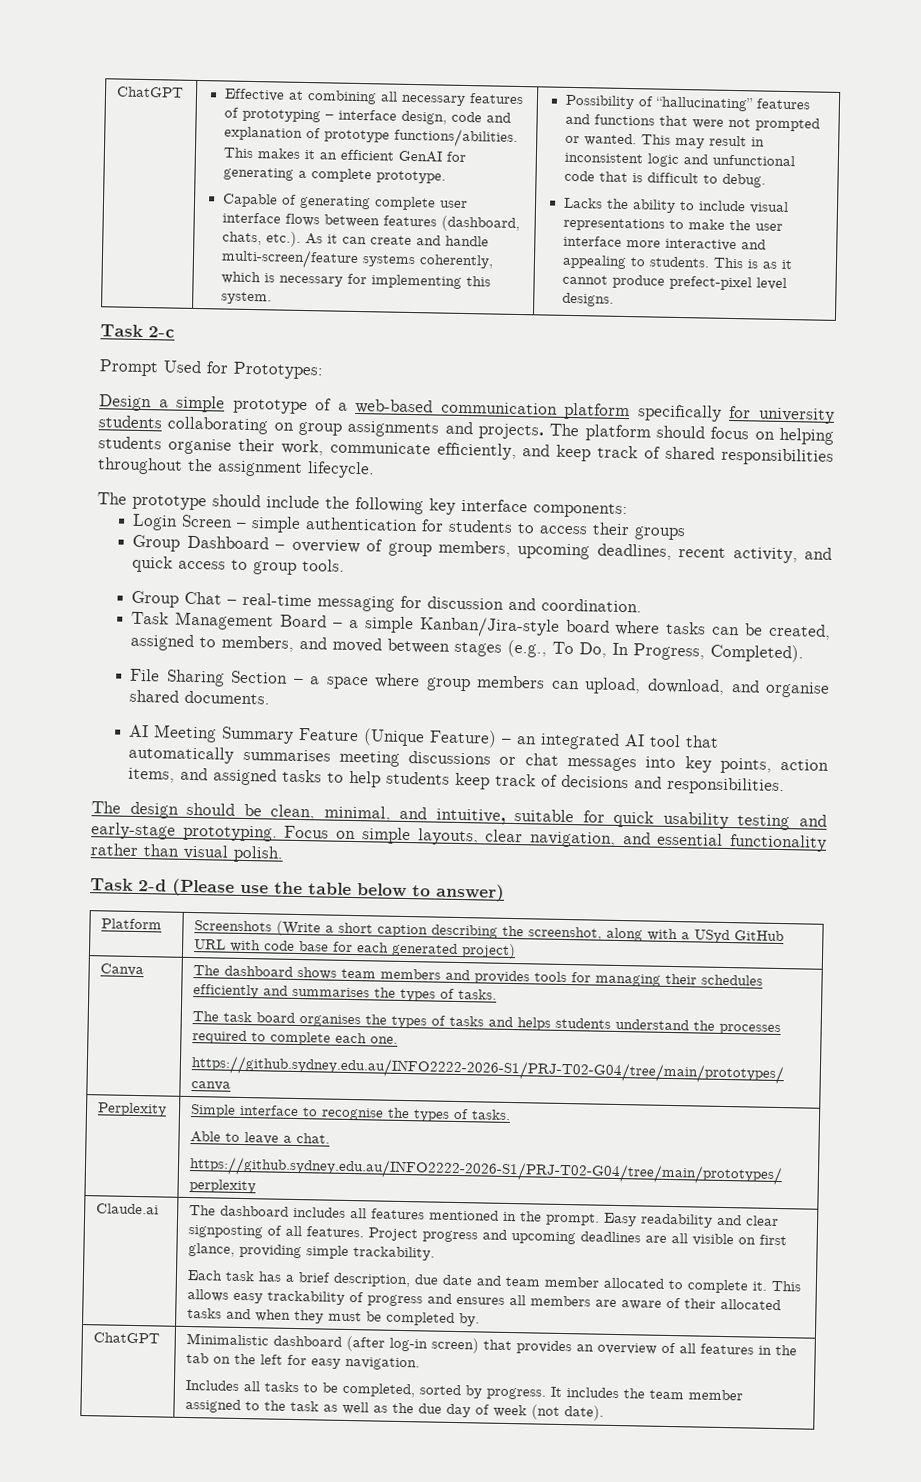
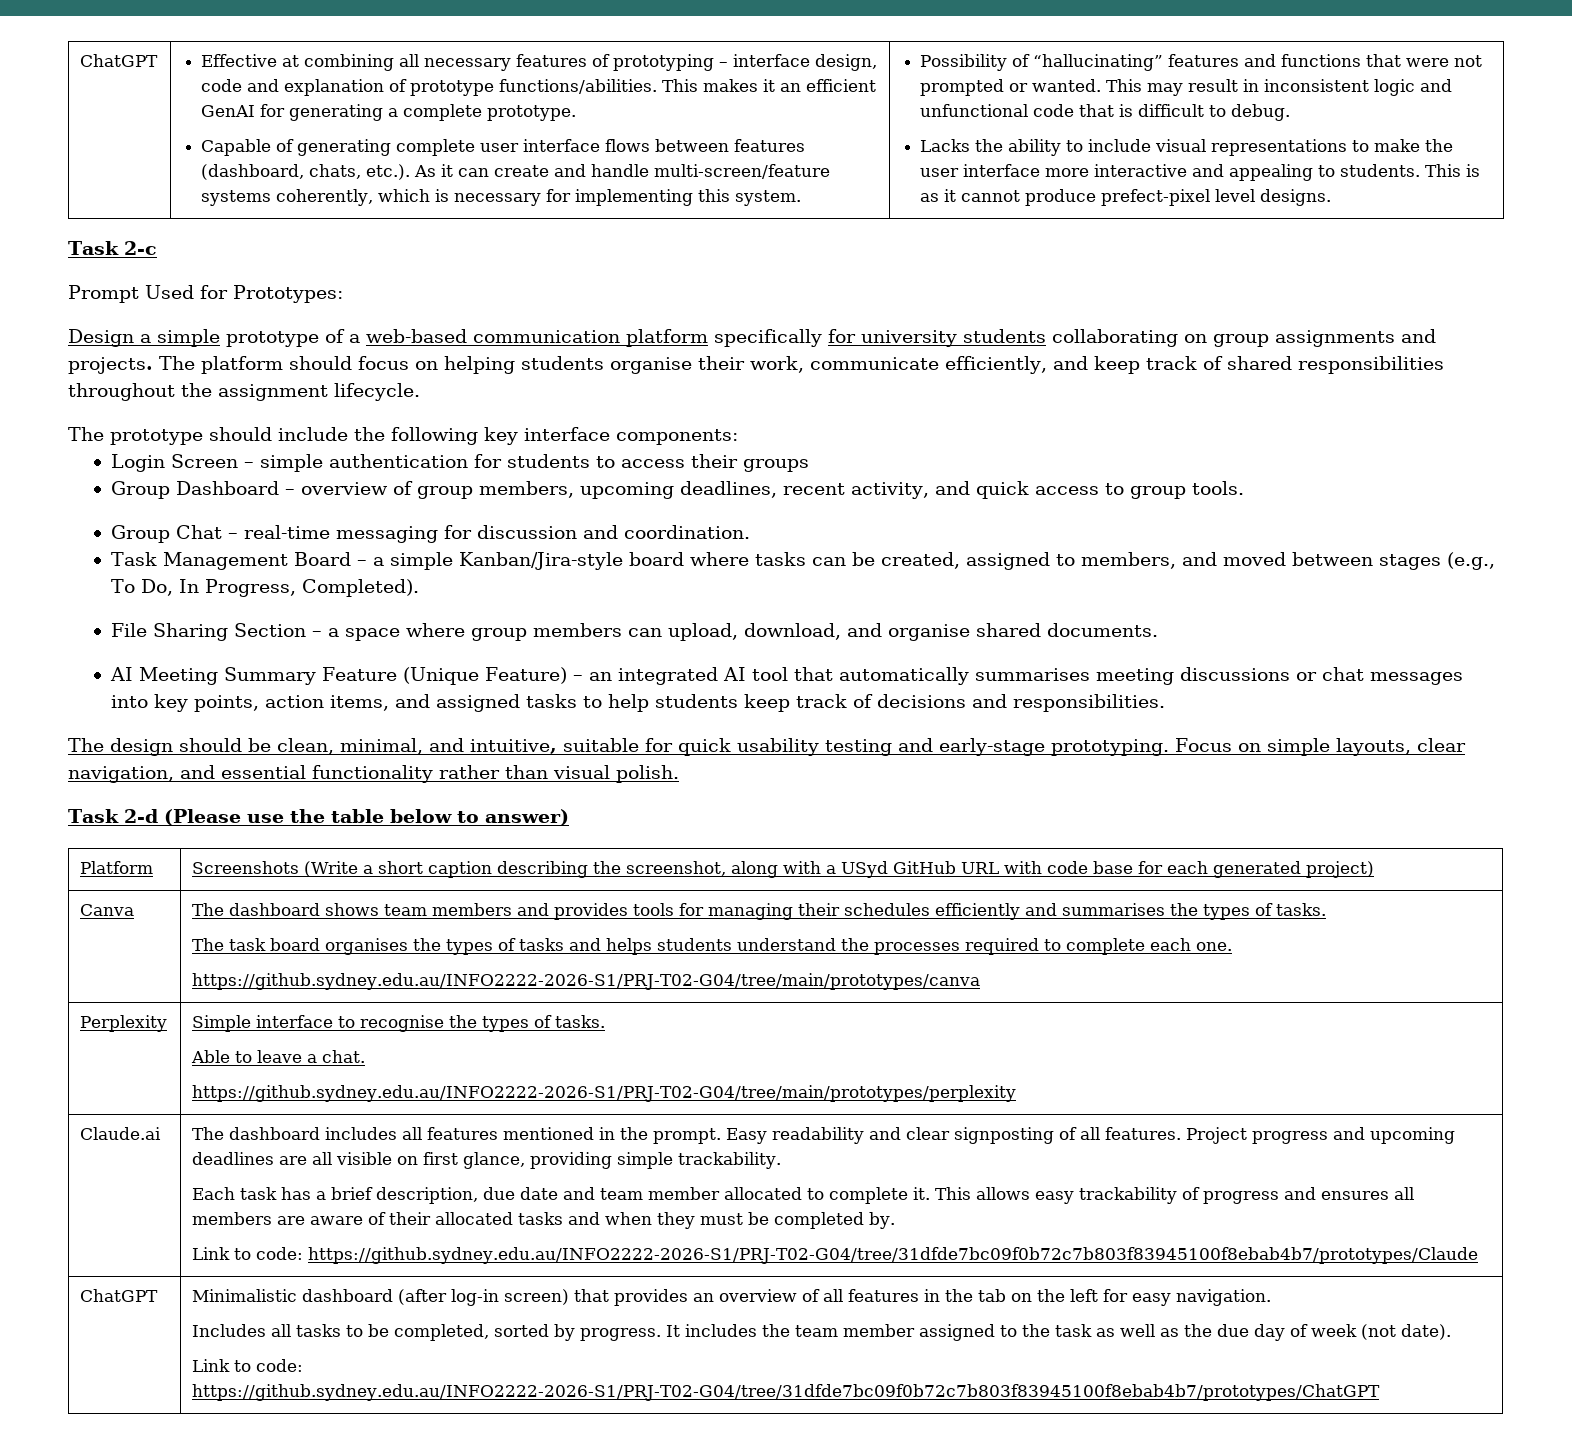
(481, 1320) none -> [192,1247,1479,1264] // Link to code: https://github.sydney.edu.au/INFO2222-2026-S1/PRJ-T02-G04/tree/31dfde7bc09f0b72c7b803f83945100f8ebab4b7/prototypes/Claude
(605, 1413) none -> [192,1359,304,1372] [192,1384,1381,1401] // Link to code: https://github.sydney.edu.au/INFO2222-2026-S1/PRJ-T02-G04/tree/31dfde7bc09f0b72c7b803f83945100f8ebab4b7/prototypes/ChatGPT

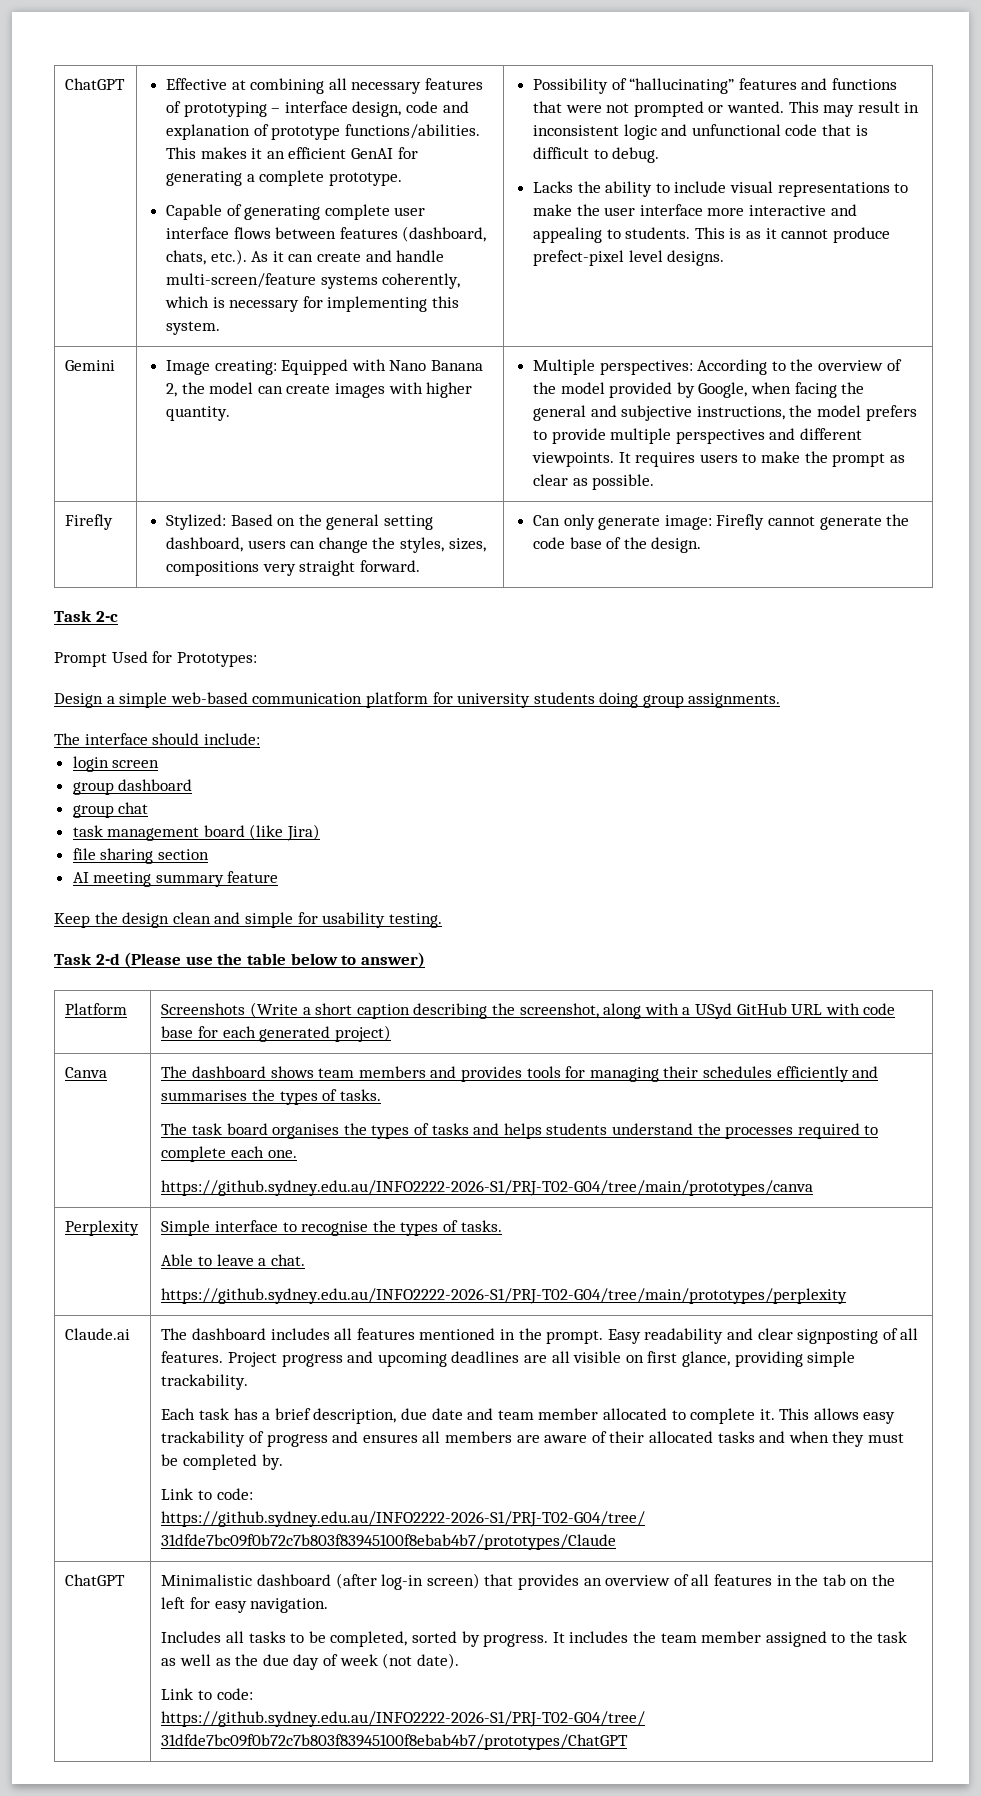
(1332, 197) none -> [65,360,116,371] [166,359,484,375] [166,382,473,398] [166,406,231,421] [533,359,902,375] [533,382,865,398] [533,405,917,421] [533,428,863,444] [532,451,905,467] [533,474,655,490] [65,514,114,530] [166,514,434,530] [166,537,486,553] [166,560,420,576] [533,514,910,530] [533,537,702,553] // Gemini | Image creating: Equipped with Nano Banana 2, the model can create images with higher quantity. | Multiple perspectives: According to the overview of the model provided by Google, when facing the general and subjective instructions, the model prefers to provide multiple perspectives and different viewpoints. It requires users to make the prompt as clear as possible. // Firefly | Stylized: Based on the general setting dashboard, users can change the styles, sizes, compositions very straight forward. | Can only generate image: Firefly cannot generate the code base of the design.
[226,329,360,347] prototype of a -> (168, 700) none
[714,329,822,347] specifically -> (428, 700) none
[1052,329,1436,347] [68,356,1444,374] [68,383,420,401] [68,427,738,445] [111,454,810,472] [111,481,1245,499] [111,525,751,543] [111,552,1496,570] [111,579,420,597] [111,623,1159,641] [110,667,1464,685] [111,694,1166,712] [68,738,1466,756] [68,765,679,783] collaborating on group assignments and projects. The platform should focus on helping students organise their work, communicate efficiently, and keep track of shared responsibilities throughout the assignment lifecycle. // The prototype should include the following key interface components: // Login Screen – simple authentication for students to access their groups // Group Dashboard – overview of group members, upcoming deadlines, recent activity, and quick access to group tools. // Group Chat – real-time messaging for discussion and coordination. // Task Management Board – a simple Kanban/Jira-style board where tasks can be created, assigned to members, and moved between stages (e.g., To Do, In Progress, Completed). // File Sharing Section – a space where group members can upload, download, and organise shared documents. // AI Meeting Summary Feature (Unique Feature) – an integrated AI tool that automatically summarises meeting discussions or chat messages into key points, action items, and assigned tasks to help students keep track of decisions and responsibilities. // The design should be clean, minimal, and intuitive, suitable for quick usability testing and early-stage prototyping. Focus on simple layouts, clear navigation, and essential functionality rather than visual polish. -> [599,692,781,708] [54,733,260,745] [72,756,160,772] [72,779,193,795] [72,802,149,818] [72,824,321,841] [72,848,209,864] [72,871,279,887] [54,912,442,928] doing group assignments. // The interface should include: // login screen // group dashboard // group chat // task management board (like Jira) // file sharing section // AI meeting summary feature // Keep the design clean and simple for usability testing.

